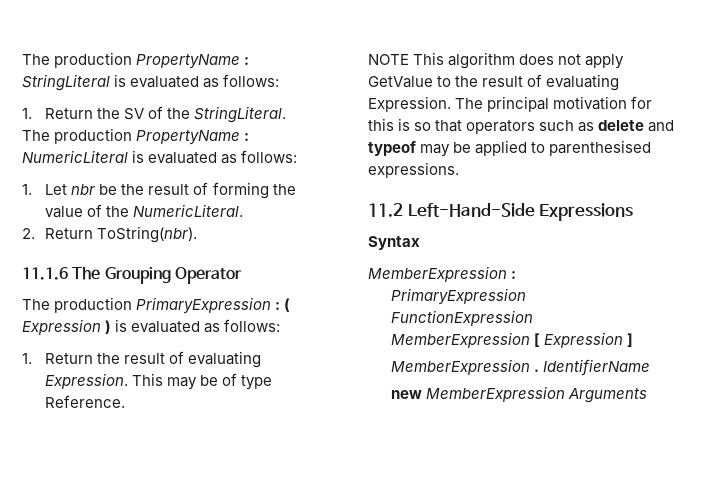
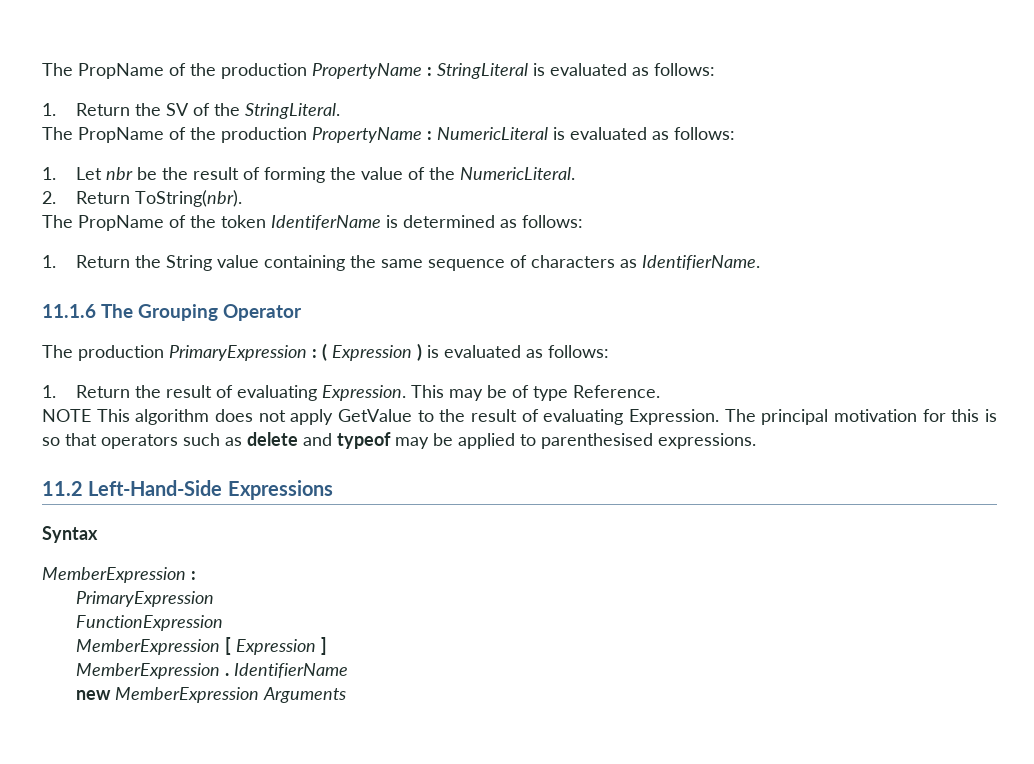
[22,54,50,65] The -> [42,63,216,79] The PropName of the
(50, 135) none -> [78,127,216,143] PropName of the
(198, 234) none -> [42,215,583,231] [42,255,760,271] // The PropName of the token IdentiferName is determined as follows: // 1. Return the String value containing the same sequence of characters as IdentifierName.

